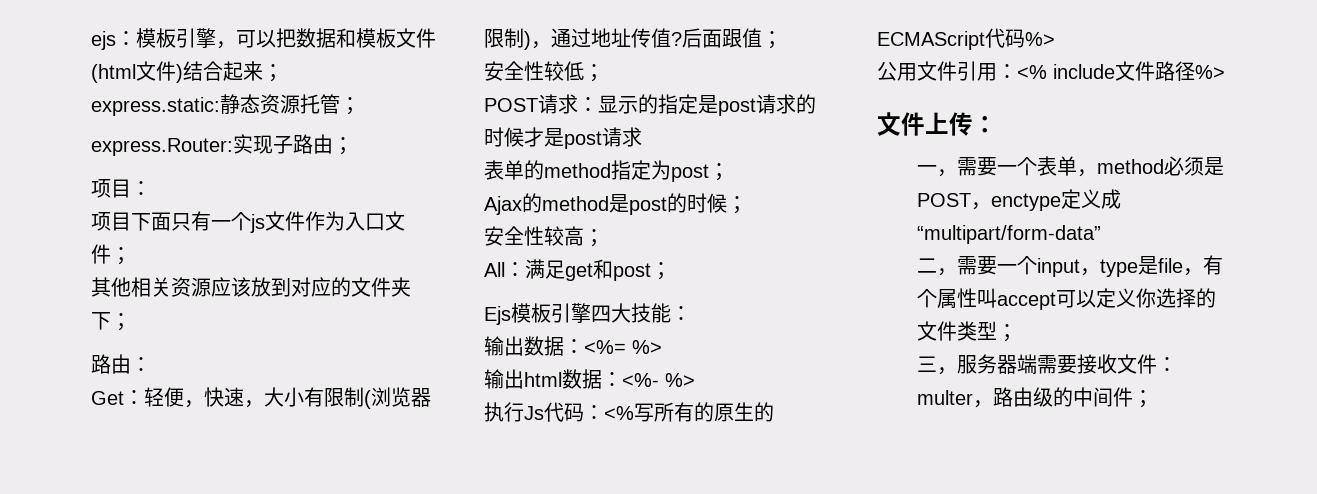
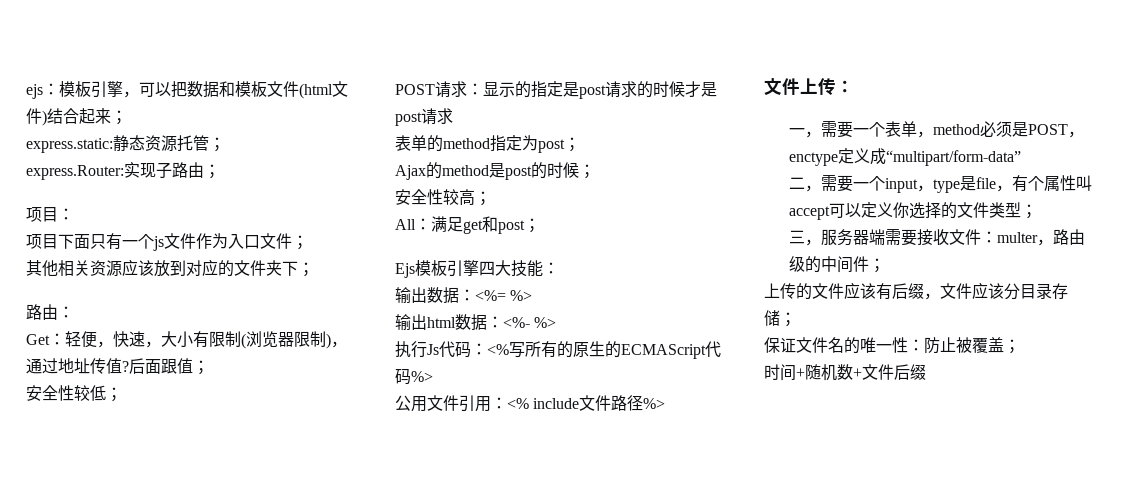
(1153, 399) none -> [764,282,1068,300] [764,310,796,327] [764,337,1020,354] [764,364,926,381] // 上传的文件应该有后缀，文件应该分目录存储； // 保证文件名的唯一性：防止被覆盖； // 时间+随机数+文件后缀

